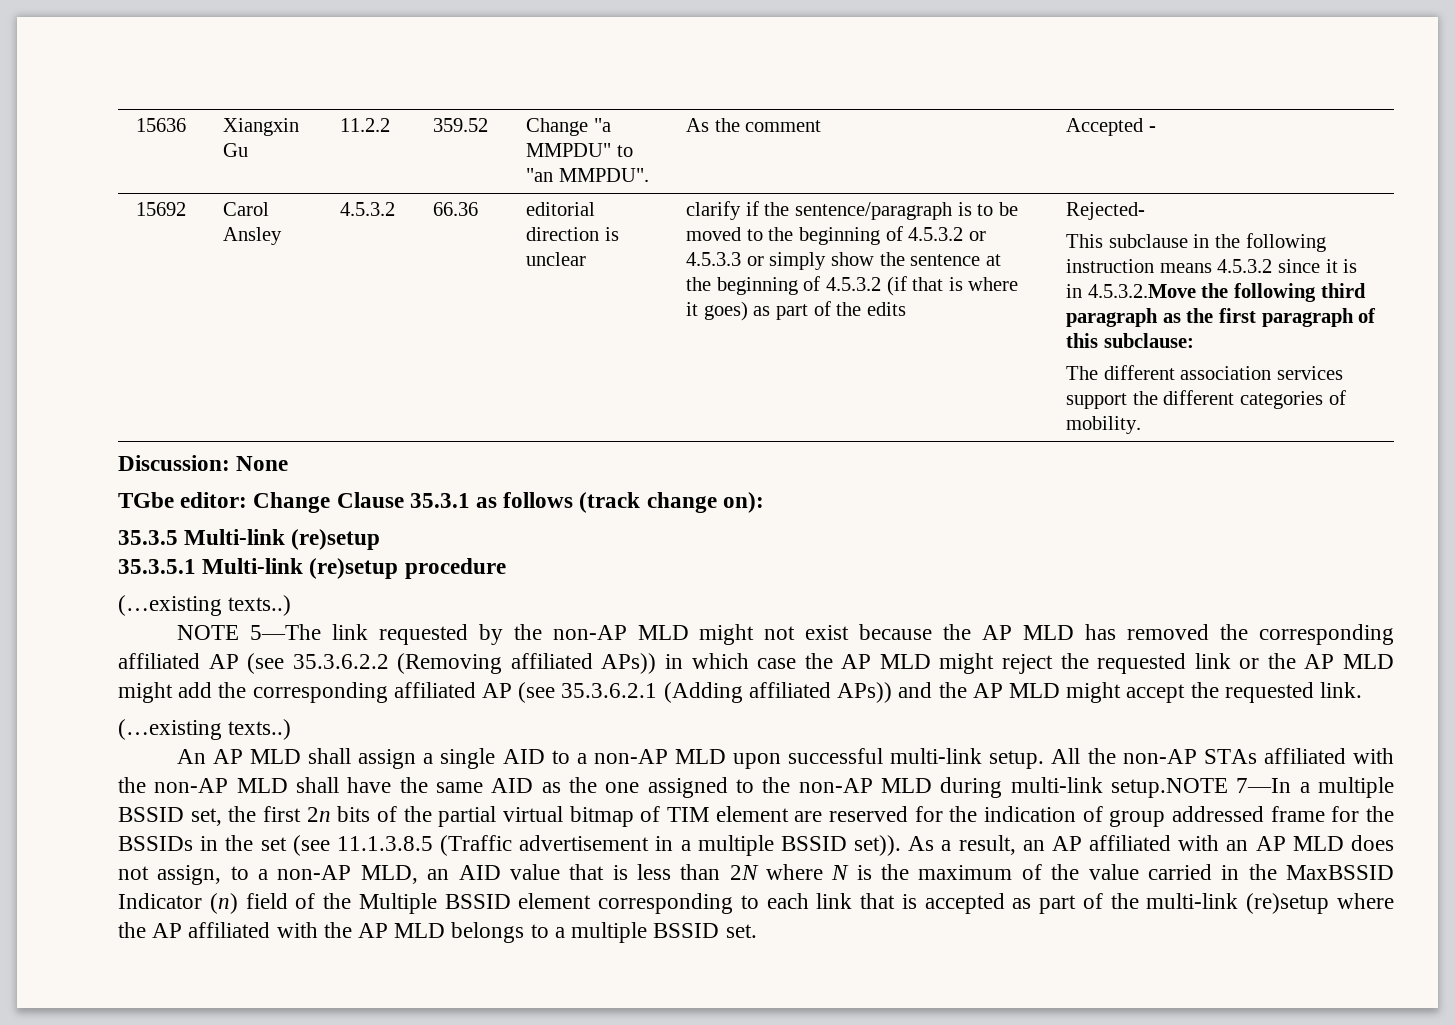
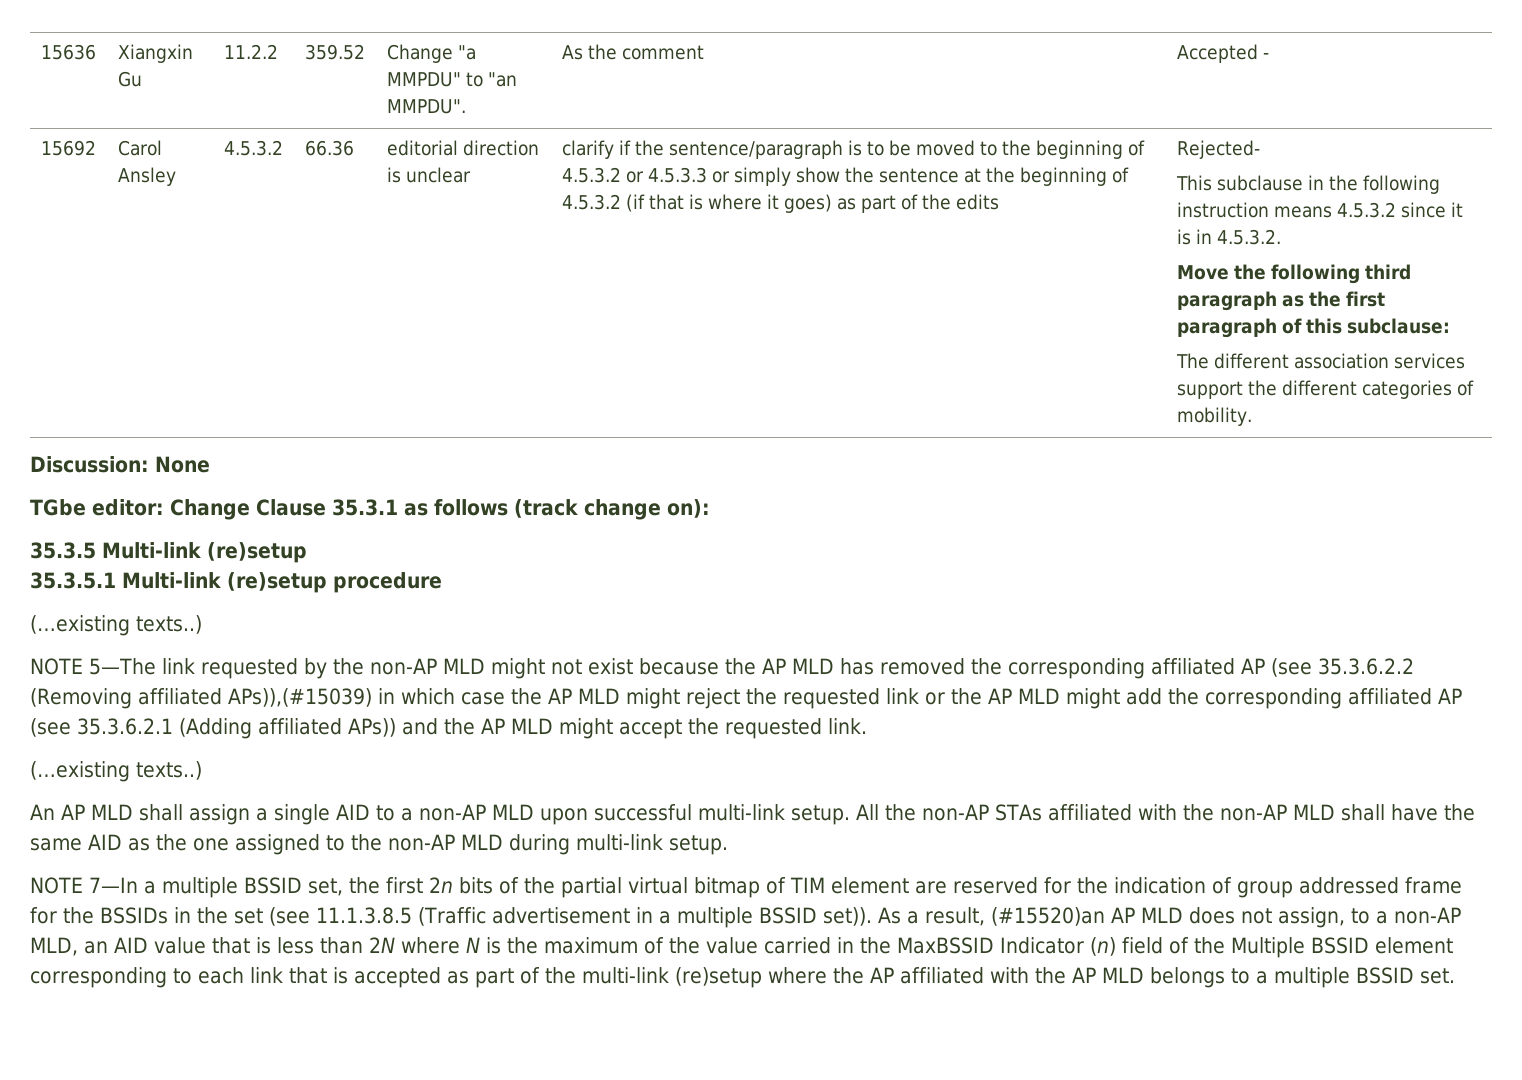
[1087,284,1196,298] 4.5.3.2.Move -> [1216,229,1281,245] [1176,265,1229,280] 4.5.3.2. // Move
[601,653,657,674] APs)) -> [227,688,372,707] APs)),(#15039)
[1111,778,1229,798] setup.NOTE -> [669,835,728,855] [30,877,83,894] setup. // NOTE
[1022,835,1249,851] an AP affiliated with an -> [990,907,1105,926] (#15520)an

